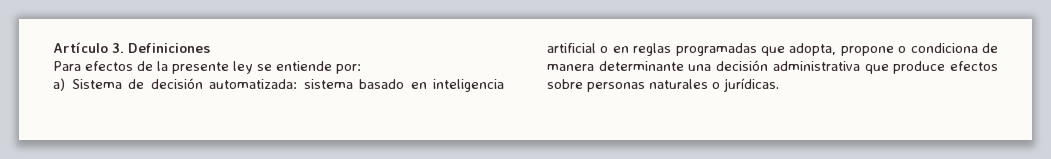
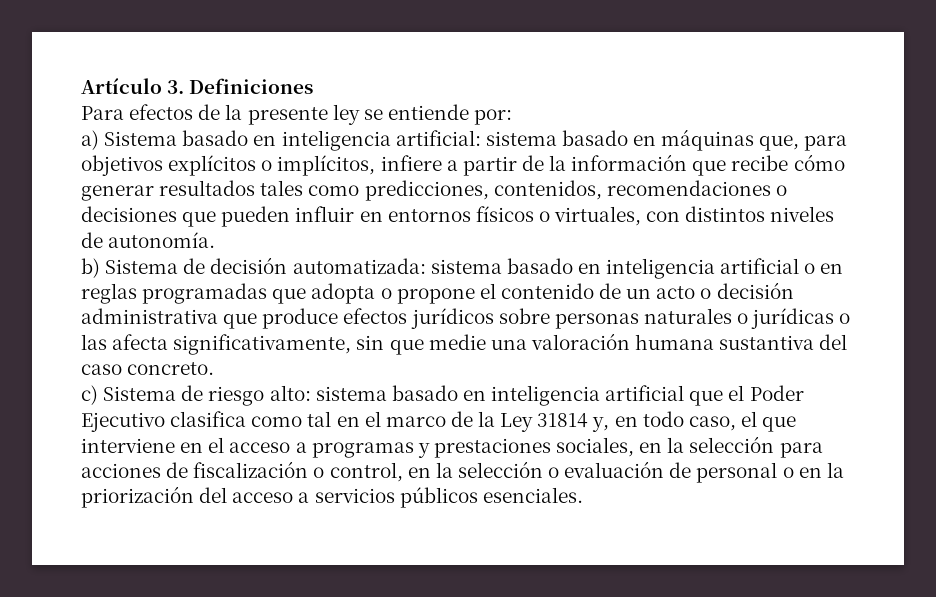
(122, 84) none -> [182,129,848,151] [81,154,845,176] [81,180,787,201] [81,206,835,227] [81,232,216,248] [81,258,179,278] basado en inteligencia artificial: sistema basado en máquinas que, para objetivos explícitos o implícitos, infiere a partir de la información que recibe cómo generar resultados tales como predicciones, contenidos, recomendaciones o decisiones que pueden influir en entornos físicos o virtuales, con distintos niveles de autonomía. // b) Sistema
[789,43,998,56] [547,61,712,71] adopta, propone o condiciona de manera determinante una -> [311,283,712,304] adopta o propone el contenido de un acto o
(998, 66) none -> [410,308,494,329] jurídicos
[724,78,779,92] jurídicas. -> [751,308,851,329] [81,333,848,355] [81,362,215,375] [81,385,804,406] [81,411,797,432] [81,436,823,458] [81,461,844,483] [81,486,583,508] jurídicas o las afecta significativamente, sin que medie una valoración humana sustantiva del caso concreto. // c) Sistema de riesgo alto: sistema basado en inteligencia artificial que el Poder Ejecutivo clasifica como tal en el marco de la Ley 31814 y, en todo caso, el que interviene en el acceso a programas y prestaciones sociales, en la selección para acciones de fiscalización o control, en la selección o evaluación de personal o en la priorización del acceso a servicios públicos esenciales.

